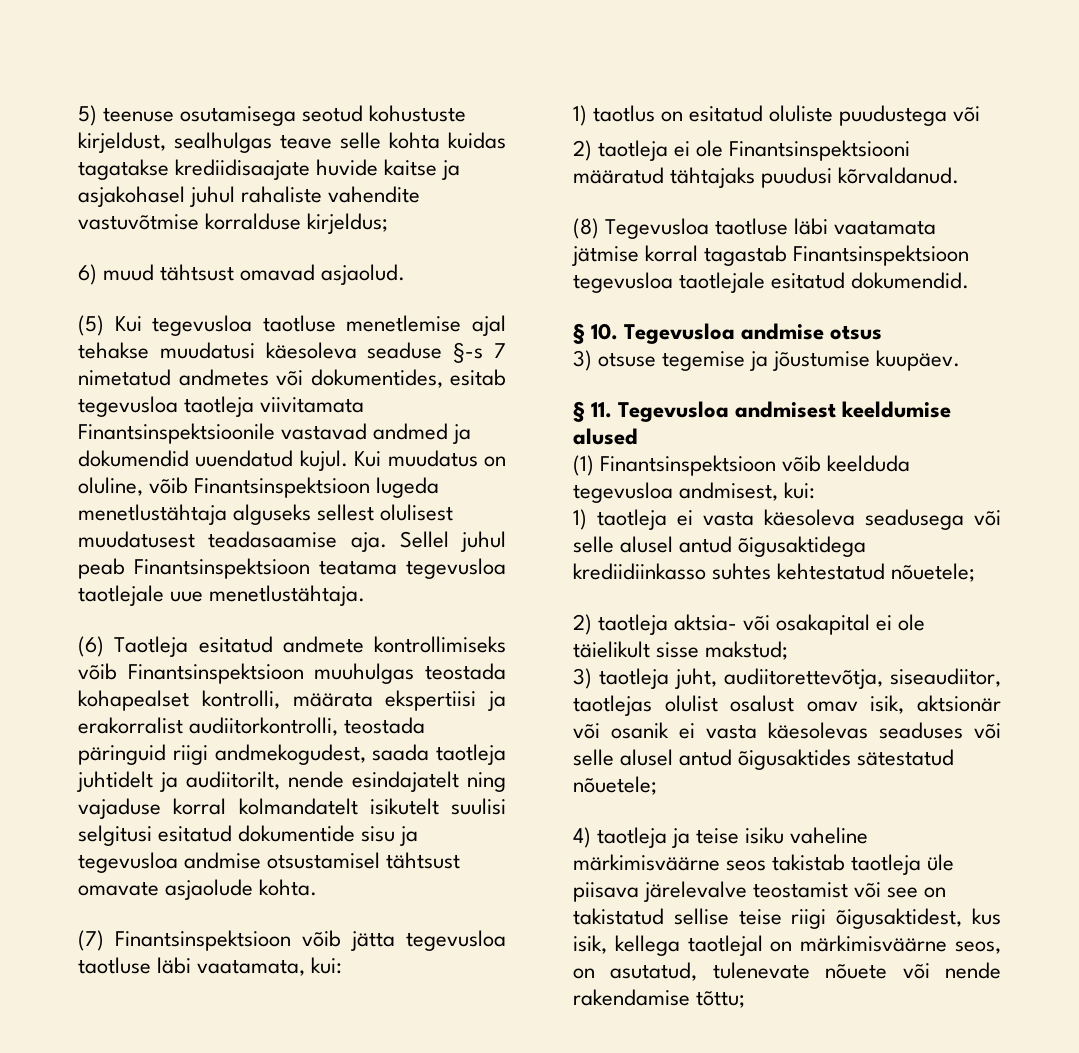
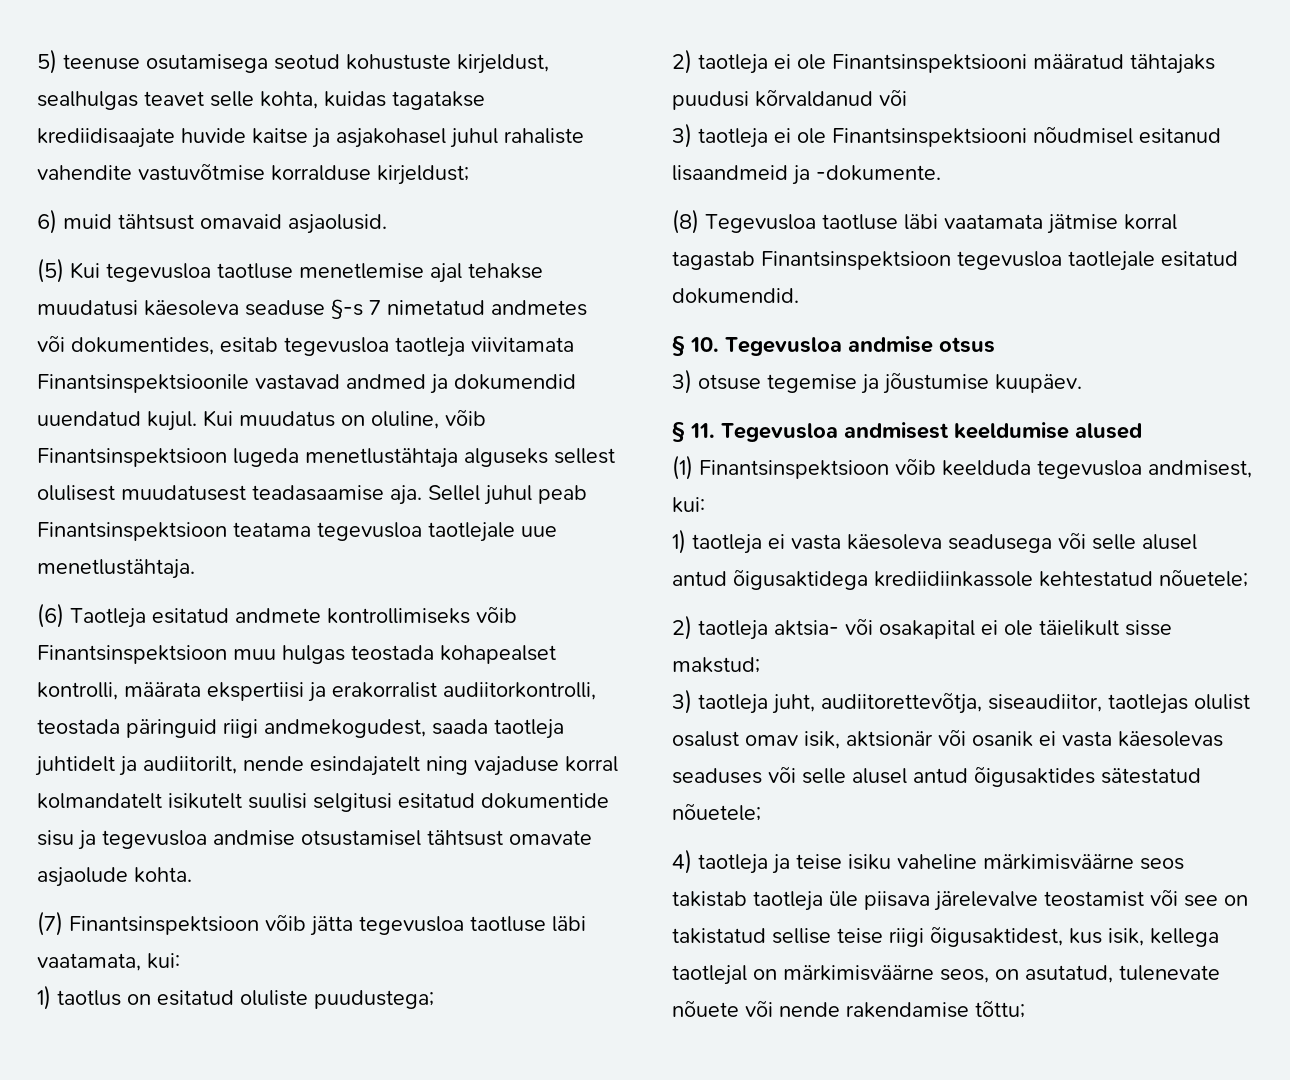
[280,132,440,149] teave selle kohta -> [144,91,318,109] teavet selle kohta,
[307,213,389,234] kirjeldus; -> [377,165,469,185] kirjeldust;
[103,264,406,285] muud tähtsust omavad asjaolud. -> [63,214,387,234] muid tähtsust omavaid asjaolusid.
[314,663,415,684] muuhulgas -> [233,645,345,664] muu hulgas
[839,105,981,126] puudustega või -> [314,990,434,1009] puudustega;
[838,167,960,184] kõrvaldanud. -> [755,89,907,107] [672,123,1221,148] [672,165,941,185] kõrvaldanud või // 3) taotleja ei ole Finantsinspektsiooni nõudmisel esitanud lisaandmeid ja -dokumente.
[573,563,772,580] krediidiinkasso suhtes -> [874,571,1033,587] krediidiinkassole

